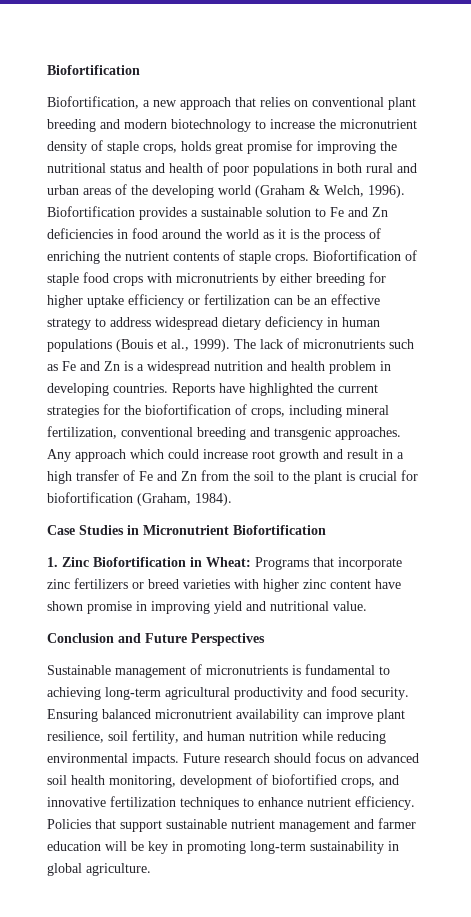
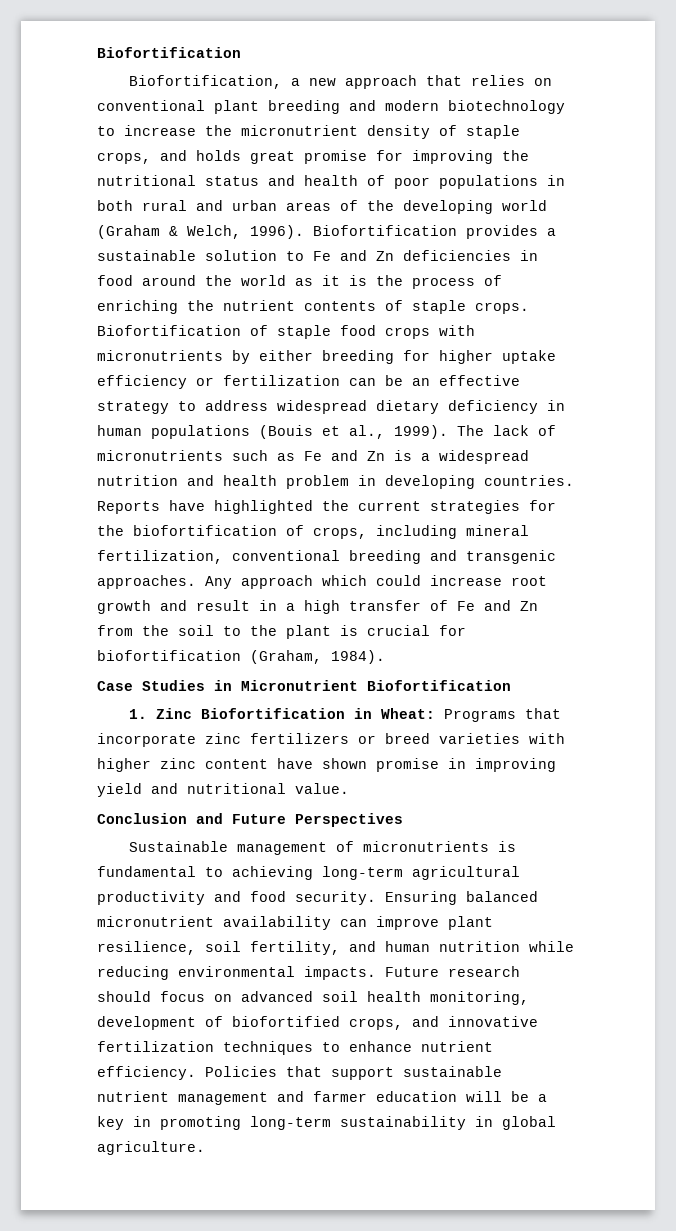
(177, 149) none -> [160,150,187,161] and
(144, 846) none -> [538,1094,547,1102] a

